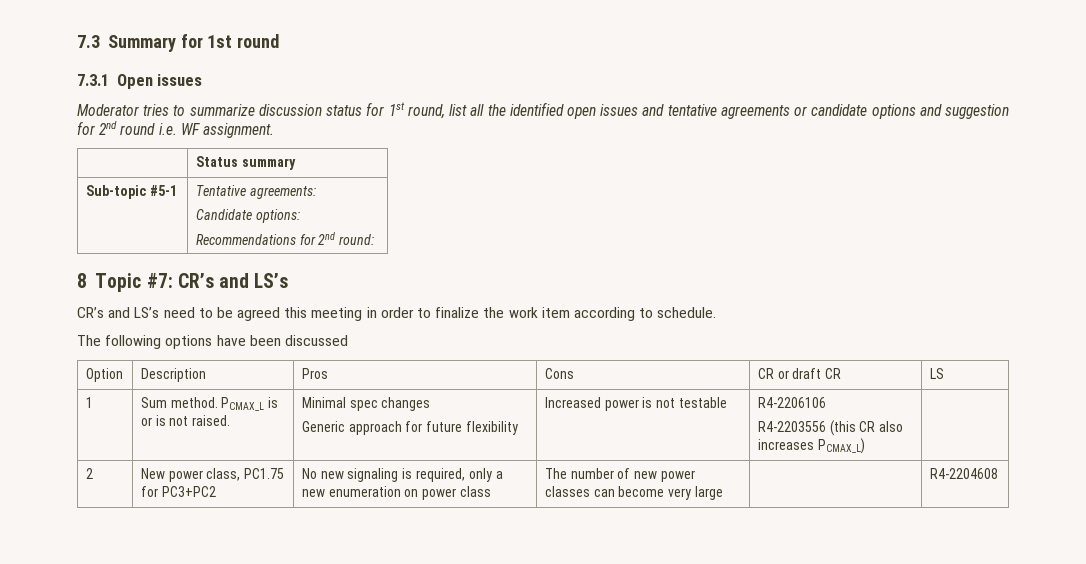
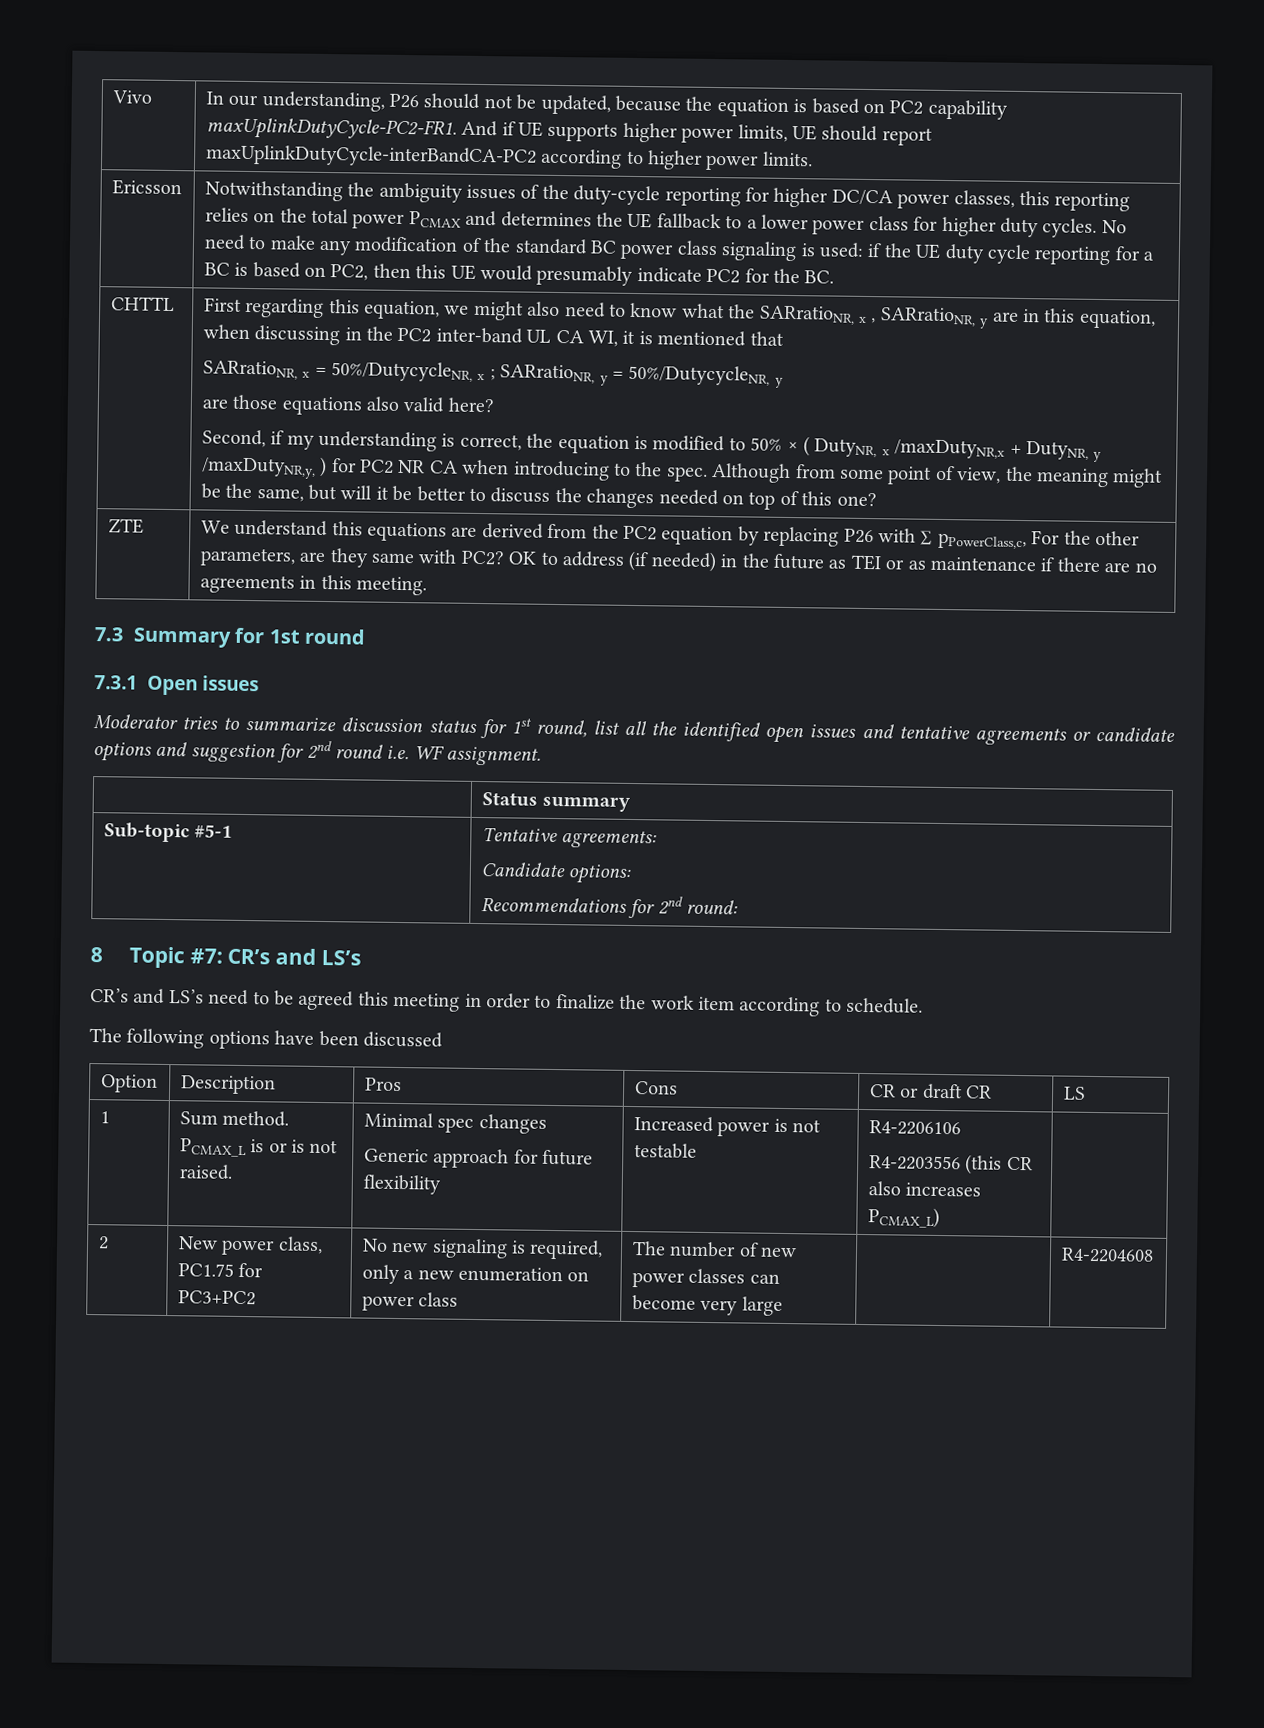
(77, 41) none -> [111,90,152,104] [205,91,1008,120] [205,117,933,146] [205,144,813,171] [111,179,182,196] [204,180,1131,212] [204,207,1127,238] [203,234,1155,266] [203,262,835,286] [110,296,175,312] [203,297,1156,329] [202,324,784,347] [202,360,784,388] [201,394,495,416] [201,429,1103,463] [200,456,1164,488] [200,483,877,510] [107,518,144,534] [200,519,1141,550] [199,547,1157,573] [199,574,428,596] Vivo | In our understanding, P26 should not be updated, because the equation is based on PC2 capability maxUplinkDutyCycle-PC2-FR1. And if UE supports higher power limits, UE should report maxUplinkDutyCycle-interBandCA-PC2 according to higher power limits. // Ericsson | Notwithstanding the ambiguity issues of the duty-cycle reporting for higher DC/CA power classes, this reporting relies on the total power PCMAX and determines the UE fallback to a lower power class for higher duty cycles. No need to make any modification of the standard BC power class signaling is used: if the UE duty cycle reporting for a BC is based on PC2, then this UE would presumably indicate PC2 for the BC. // CHTTL | First regarding this equation, we might also need to know what the SARratioNR, x , SARratioNR, y are in this equation, when discussing in the PC2 inter-band UL CA WI, it is mentioned that // SARratioNR, x = 50%/DutycycleNR, x ; SARratioNR, y = 50%/DutycycleNR, y // are those equations also valid here? // Second, if my understanding is correct, the equation is modified to 50% × ( DutyNR, x /maxDutyNR,x + DutyNR, y /maxDutyNR,y, ) for PC2 NR CA when introducing to the spec. Although from some point of view, the meaning might be the same, but will it be better to discuss the changes needed on top of this one? // ZTE | We understand this equations are derived from the PC2 equation by replacing P26 with ∑ pPowerClass,c, For the other parameters, are they same with PC2? OK to address (if needed) in the future as TEI or as maintenance if there are no agreements in this meeting. //

